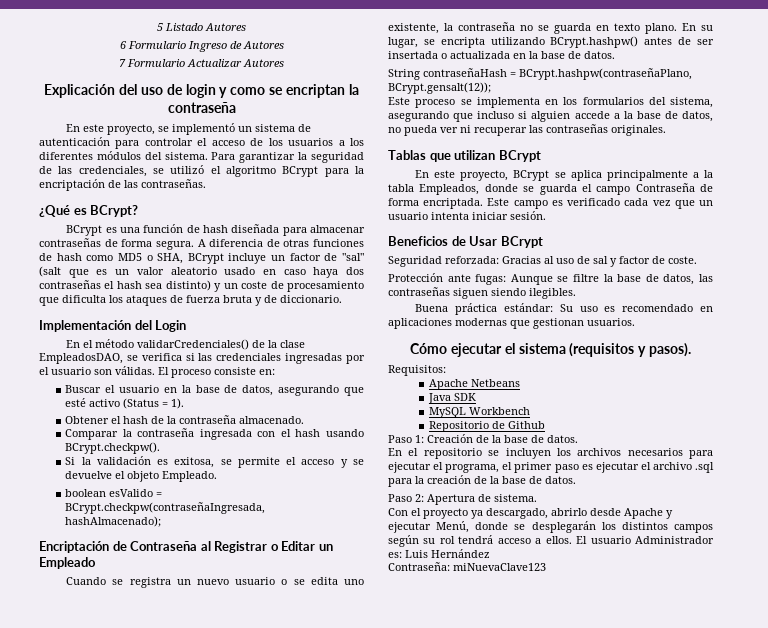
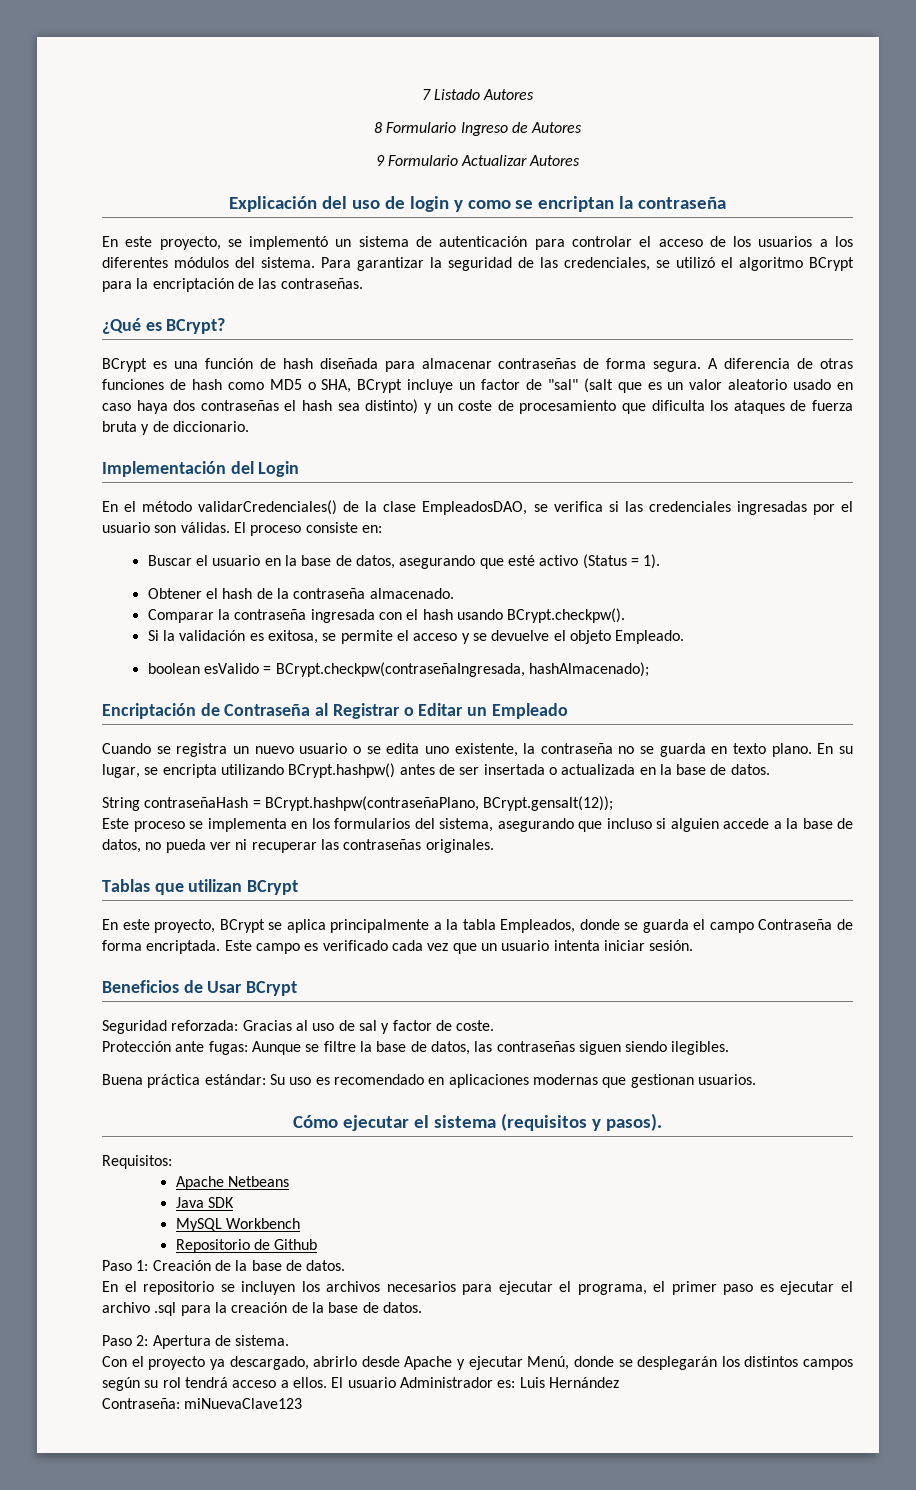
[157,23,163,31] 5 -> [421,89,431,100] 7
[119,41,127,49] 6 -> [373,122,382,133] 8
[119,59,126,67] 7 -> [375,155,385,166] 9

